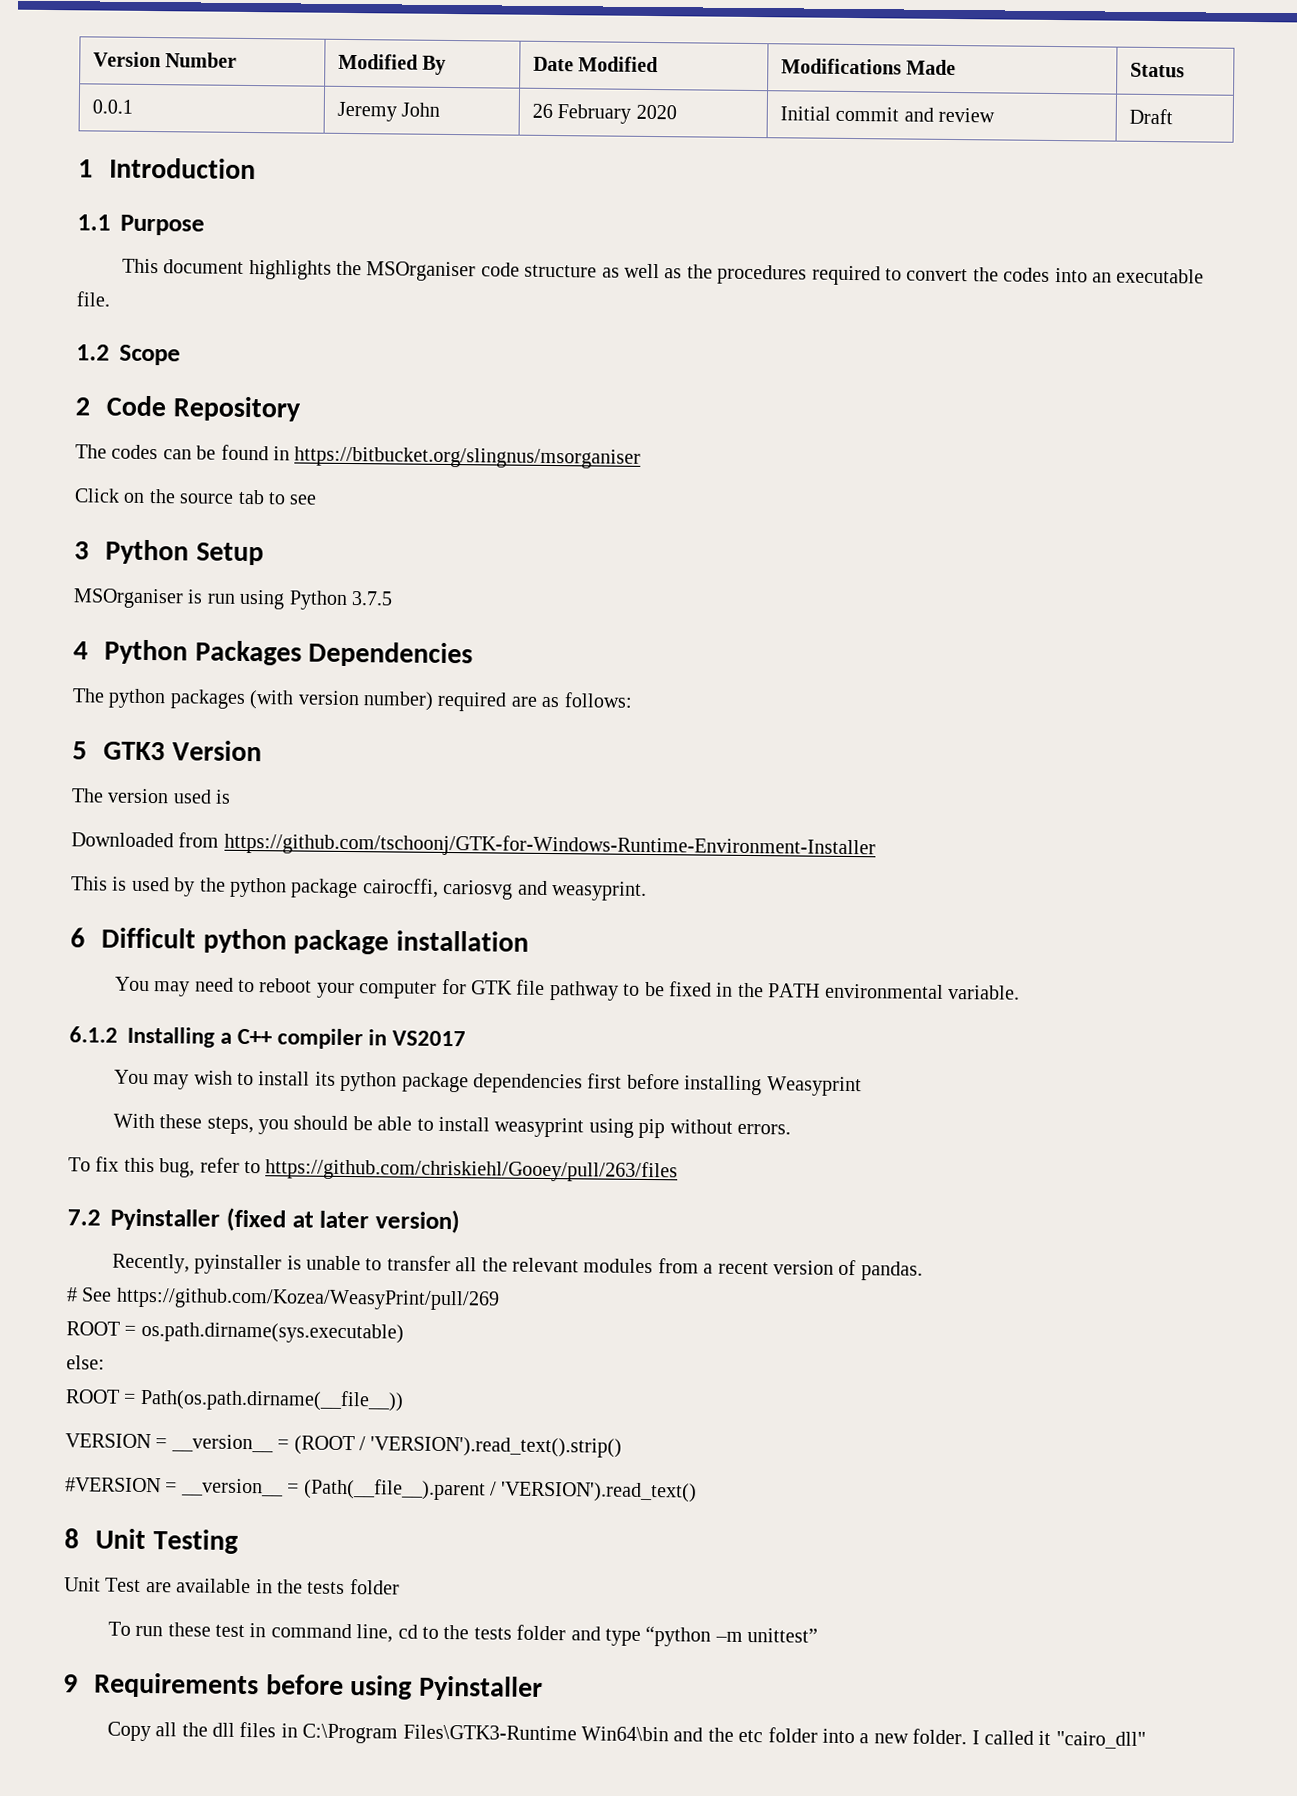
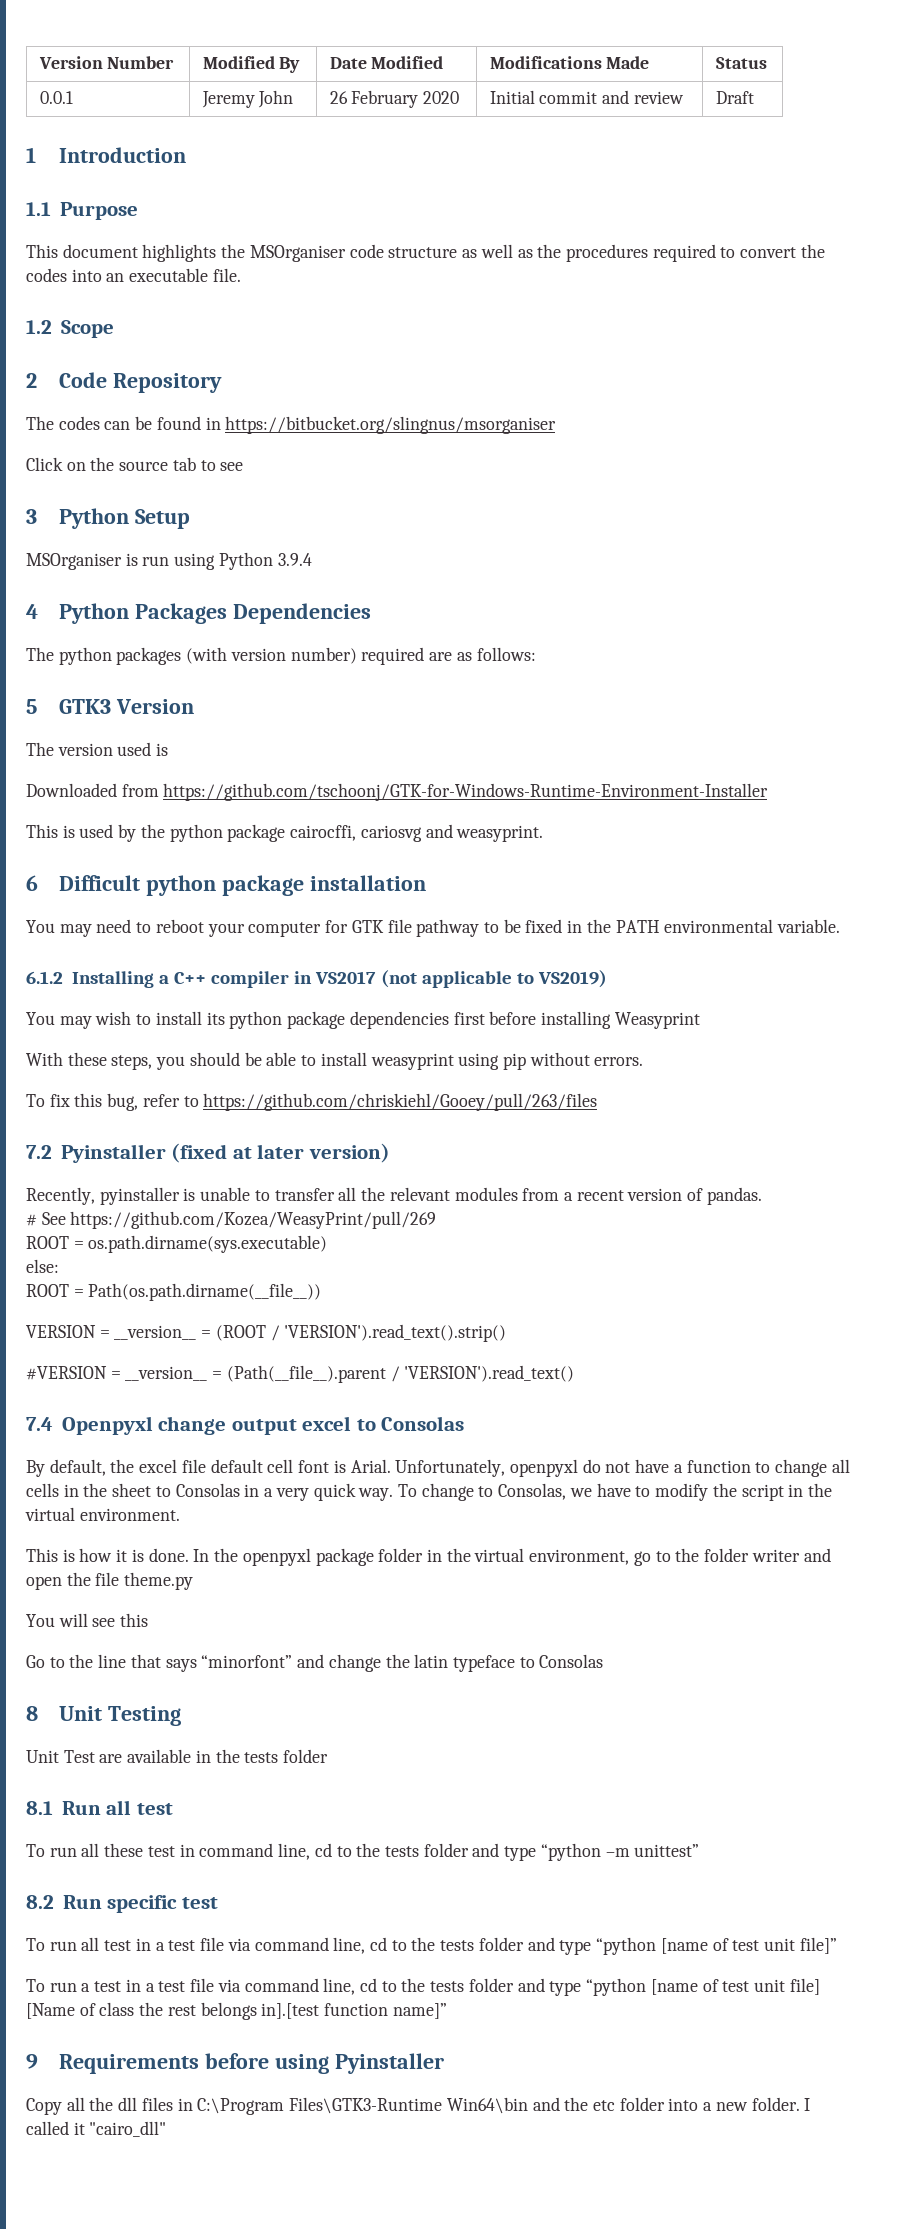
[351,591,393,606] 3.7.5 -> [277,553,312,566] 3.9.4
(467, 1038) none -> [380,970,607,988] (not applicable to VS2019)
(698, 1492) none -> [26,1416,465,1435] [26,1459,850,1477] [26,1483,832,1501] [25,1507,180,1521] [26,1548,831,1566] [26,1572,194,1590] [26,1613,149,1627] [26,1654,604,1672] // 7.4 Openpyxl change output excel to Consolas // By default, the excel file default cell font is Arial. Unfortunately, openpyxl do not have a function to change all cells in the sheet to Consolas in a very quick way. To change to Consolas, we have to modify the script in the virtual environment. // This is how it is done. In the openpyxl package folder in the virtual environment, go to the folder writer and open the file theme.py // You will see this // Go to the line that says “minorfont” and change the latin typeface to Consolas
[107,1621,164,1637] // To run -> [26,1800,173,1815] [26,1843,100,1857] // 8.1 Run all test // To run all
(819, 1635) none -> [26,1895,218,1913] [26,1937,837,1955] [26,1978,820,1996] [26,2002,447,2020] // 8.2 Run specific test // To run all test in a test file via command line, cd to the tests folder and type “python [name of test unit file]” // To run a test in a test file via command line, cd to the tests folder and type “python [name of test unit file] [Name of class the rest belongs in].[test function name]”

